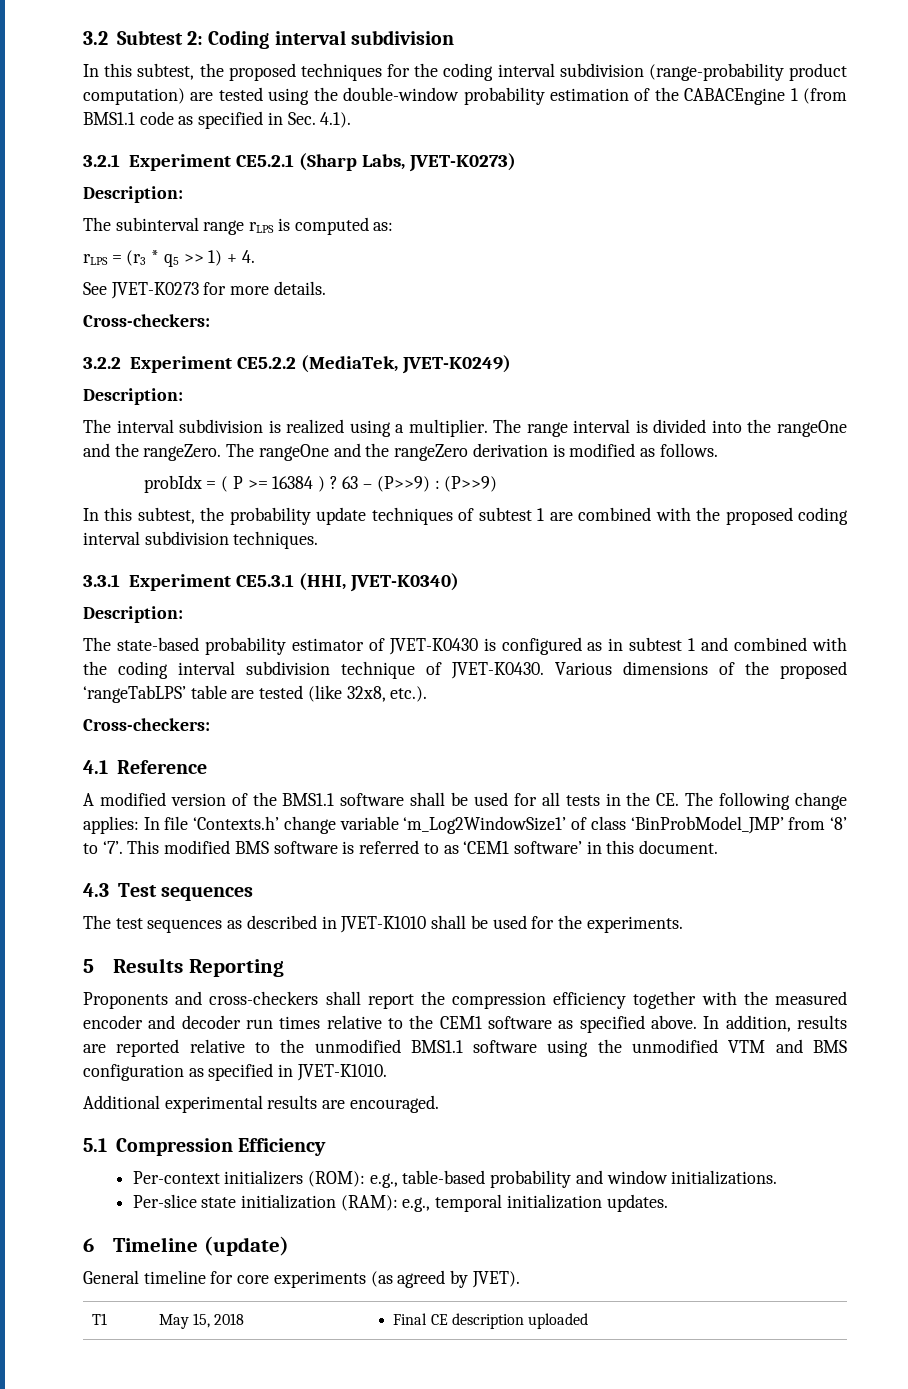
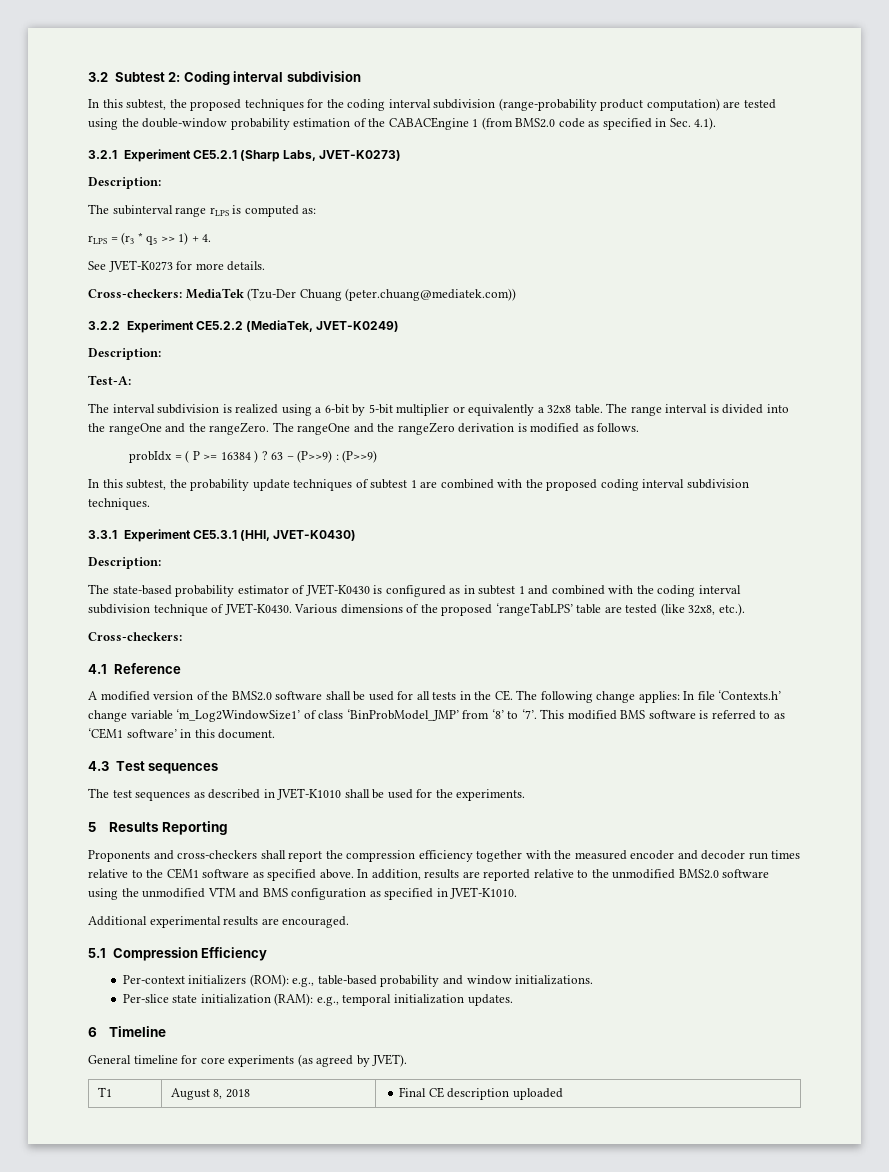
[83,112,135,125] BMS1.1 -> [515,118,556,128] BMS2.0
(210, 320) none -> [185,288,517,301] MediaTek (Tzu-Der Chuang (peter.chuang@mediatek.com))
(183, 396) none -> [88,375,131,385] // Test-A:
[408,419,488,437] multiplier. -> [324,404,603,416] 6-bit by 5-bit multiplier or equivalently a 32x8 table.
[349,573,459,592] JVET-K0340) -> [273,530,357,541] JVET-K0430)
[282,793,335,806] BMS1.1 -> [231,691,272,701] BMS2.0
[410,1040,463,1053] BMS1.1 -> [678,869,719,879] BMS2.0
[203,1236,289,1256] (update) -> (166, 1031) none
[158,1313,210,1329] May 15, -> [170,1088,223,1100] August 8,

